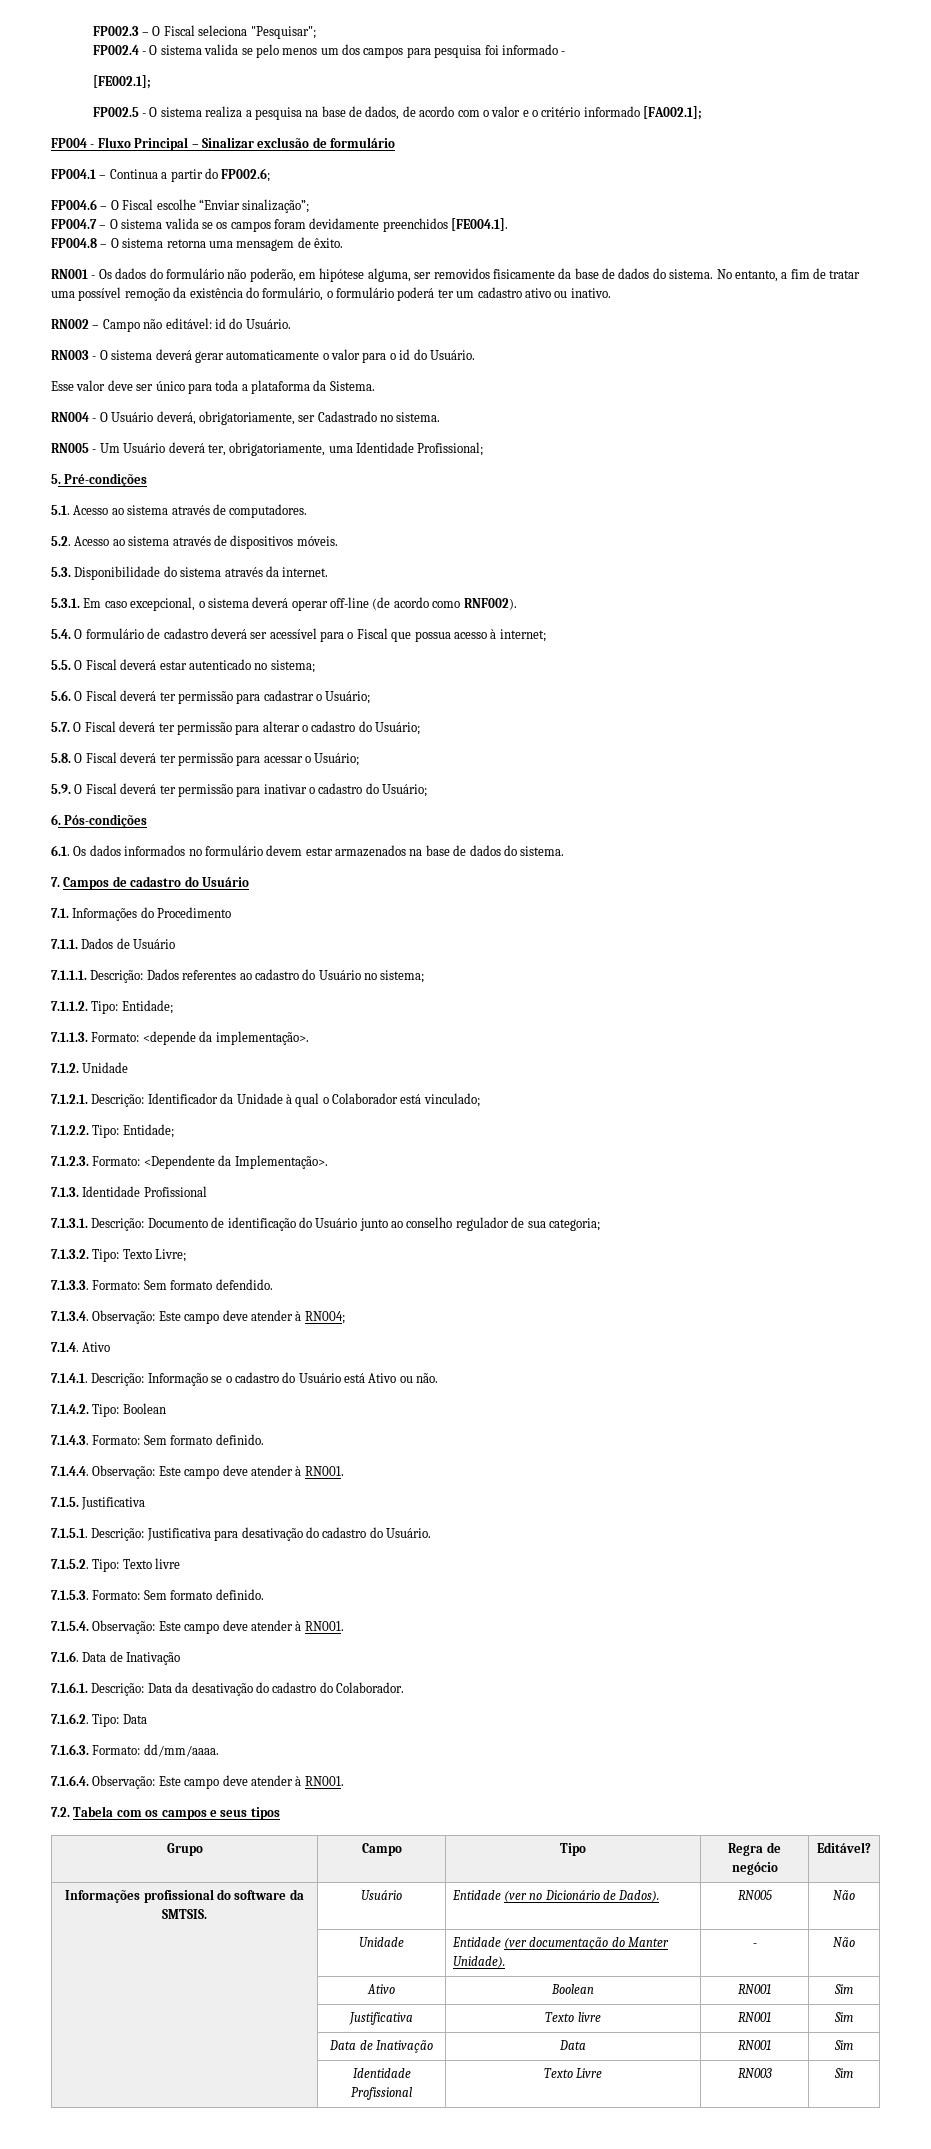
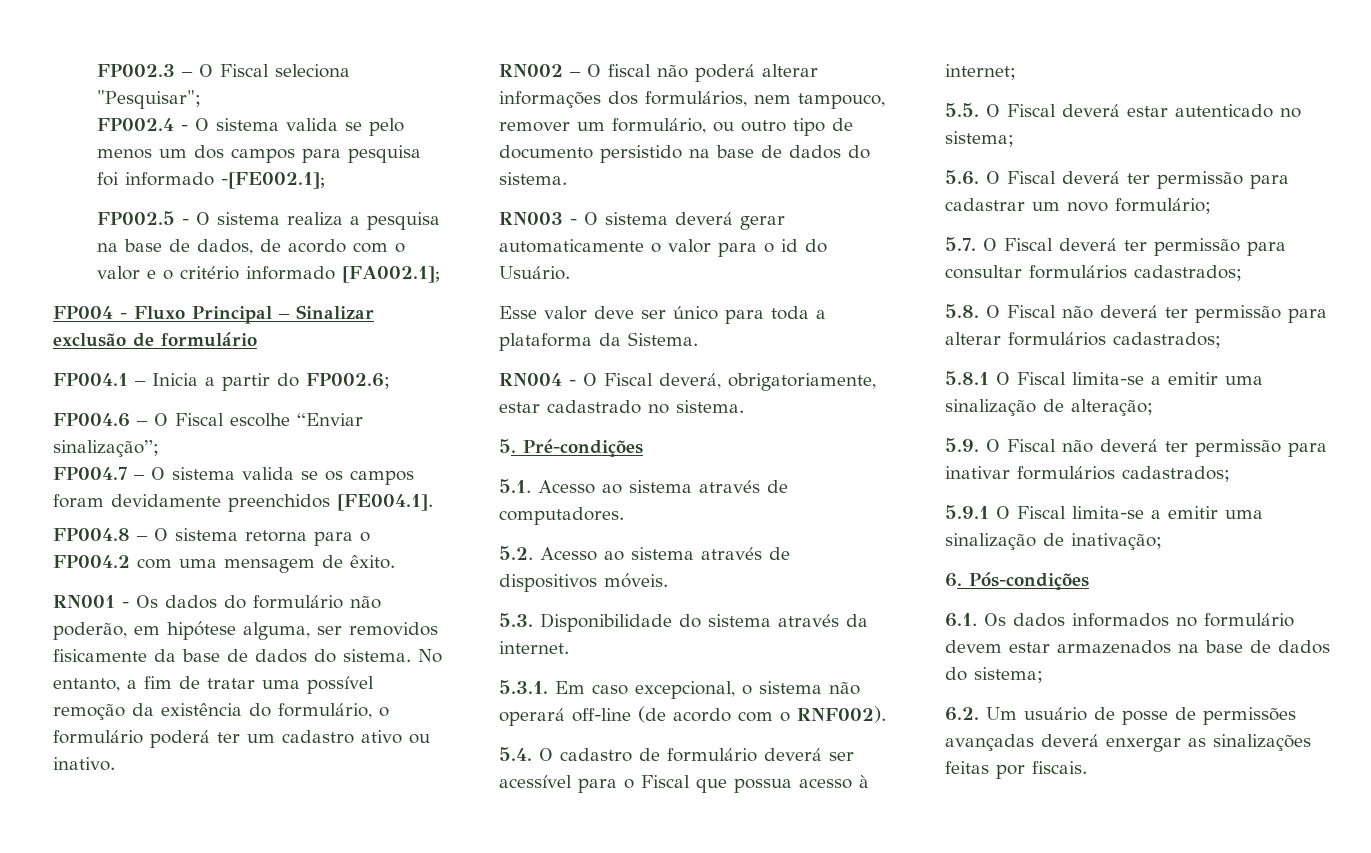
[561,51,566,55] [92,75,151,89] - // [FE002.1]; -> [221,172,326,189] -[FE002.1];
[109,169,158,179] Continua -> [152,373,198,386] Inicia
(206, 243) none -> [314,531,370,546] [53,555,172,569] para o FP004.2 com
[102,318,291,332] Campo não editável: id do Usuário. -> [587,64,818,82] [499,91,885,109] [499,118,853,136] [499,145,870,163] [499,172,567,185] O fiscal não poderá alterar informações dos formulários, nem tampouco, remover um formulário, ou outro tipo de documento persistido na base de dados do sistema.
[111,412,154,422] Usuário -> [604,373,653,386] Fiscal
[298,411,377,422] ser Cadastrado -> [499,400,641,414] estar cadastrado
[51,442,484,456] // RN005 - Um Usuário deverá ter, obrigatoriamente, uma Identidade Profissional; -> (744, 406) none
[252,597,328,611] deverá operar -> [829,682,860,695] [499,708,565,726] não operará
[432,601,461,608] como -> [738,711,790,722] com o
[85,628,208,639] formulário de cadastro -> [560,748,757,762] cadastro de formulário
[316,691,371,704] o Usuário; -> [1032,198,1211,214] um novo formulário;
[262,721,421,735] alterar o cadastro do Usuário; -> [945,265,1242,281] consultar formulários cadastrados;
[120,752,360,766] deverá ter permissão para acessar o Usuário; -> [1062,305,1327,323] [945,332,1221,348] [945,371,1263,385] [945,399,1153,416] não deverá ter permissão para alterar formulários cadastrados; // 5.8.1 O Fiscal limita-se a emitir uma sinalização de alteração;
(117, 788) none -> [1062,440,1093,453] não
[309,783,428,797] o cadastro do Usuário; -> [1017,466,1230,482] [945,505,1263,519] [945,533,1162,550] formulários cadastrados; // 5.9.1 O Fiscal limita-se a emitir uma sinalização de inativação;
[520,846,565,856] [51,876,249,890] [51,907,232,921] [51,938,176,949] [51,969,425,983] [51,1000,173,1014] [51,1031,309,1045] [51,1062,129,1073] [51,1093,480,1107] [51,1124,174,1138] [51,1155,328,1169] [51,1186,207,1197] [51,1217,600,1231] [51,1249,187,1262] [51,1279,273,1290] [51,1310,345,1324] [51,1342,111,1352] [51,1372,439,1386] [51,1403,166,1417] [51,1434,264,1445] [51,1465,344,1479] [51,1497,146,1510] [51,1527,431,1541] [51,1558,181,1572] [51,1589,264,1600] [51,1620,344,1634] [51,1651,181,1665] [51,1682,404,1696] [51,1713,147,1727] [51,1744,219,1757] [51,1775,344,1789] [51,1806,280,1820] [166,1843,203,1856] [361,1843,402,1856] [560,1843,586,1856] [728,1842,781,1856] [731,1862,778,1875] [817,1842,871,1853] [65,1889,304,1903] [162,1909,207,1919] [361,1890,402,1900] [451,1890,660,1902] [737,1890,772,1900] [833,1890,855,1900] [359,1937,404,1947] [451,1937,670,1950] [452,1956,505,1968] [752,1943,757,1947] [833,1937,855,1947] [367,1984,395,1994] [551,1984,594,1994] [738,1984,771,1994] [834,1984,853,1994] [349,2012,413,2025] [545,2012,601,2022] [738,2012,771,2022] [834,2012,853,2022] [329,2040,433,2053] [559,2040,586,2050] [738,2040,771,2050] [834,2040,853,2050] [352,2068,411,2078] [351,2087,412,2100] [543,2068,603,2078] [737,2068,772,2078] [834,2068,853,2078] sistema. // 7. Campos de cadastro do Usuário // 7.1. Informações do Procedimento // 7.1.1. Dados de Usuário // 7.1.1.1. Descrição: Dados referentes ao cadastro do Usuário no sistema; // 7.1.1.2. Tipo: Entidade; // 7.1.1.3. Formato: <depende da implementação>. // 7.1.2. Unidade // 7.1.2.1. Descrição: Identificador da Unidade à qual o Colaborador está vinculado; // 7.1.2.2. Tipo: Entidade; // 7.1.2.3. Formato: <Dependente da Implementação>. // 7.1.3. Identidade Profissional // 7.1.3.1. Descrição: Documento de identificação do Usuário junto ao conselho regulador de sua categoria; // 7.1.3.2. Tipo: Texto Livre; // 7.1.3.3. Formato: Sem formato defendido. // 7.1.3.4. Observação: Este campo deve atender à RN004; // 7.1.4. Ativo // 7.1.4.1. Descrição: Informação se o cadastro do Usuário está Ativo ou não. // 7.1.4.2. Tipo: Boolean // 7.1.4.3. Formato: Sem formato definido. // 7.1.4.4. Observação: Este campo deve atender à RN001. // 7.1.5. Justificativa // 7.1.5.1. Descrição: Justificativa para desativação do cadastro do Usuário. // 7.1.5.2. Tipo: Texto livre // 7.1.5.3. Formato: Sem formato definido. // 7.1.5.4. Observação: Este campo deve atender à RN001. // 7.1.6. Data de Inativação // 7.1.6.1. Descrição: Data da desativação do cadastro do Colaborador. // 7.1.6.2. Tipo: Data // 7.1.6.3. Formato: dd/mm/aaaa. // 7.1.6.4. Observação: Este campo deve atender à RN001. // 7.2. Tabela com os campos e seus tipos // Grupo | Campo | Tipo | Regra de negócio | Editável? // Informações profissional do software da SMTSIS. | Usuário | Entidade (ver no Dicionário de Dados). | RN005 | Não // | Unidade | Entidade (ver documentação do Manter Unidade). | - | Não // | Ativo | Boolean | RN001 | Sim // | Justificativa | Texto livre | RN001 | Sim // | Data de Inativação | Data | RN001 | Sim // | Identidade Profissional | Texto Livre | RN003 | Sim -> [974,667,1043,683] [945,707,1296,725] [945,734,1311,752] [945,761,1087,779] sistema; // 6.2. Um usuário de posse de permissões avançadas deverá enxergar as sinalizações feitas por fiscais.

